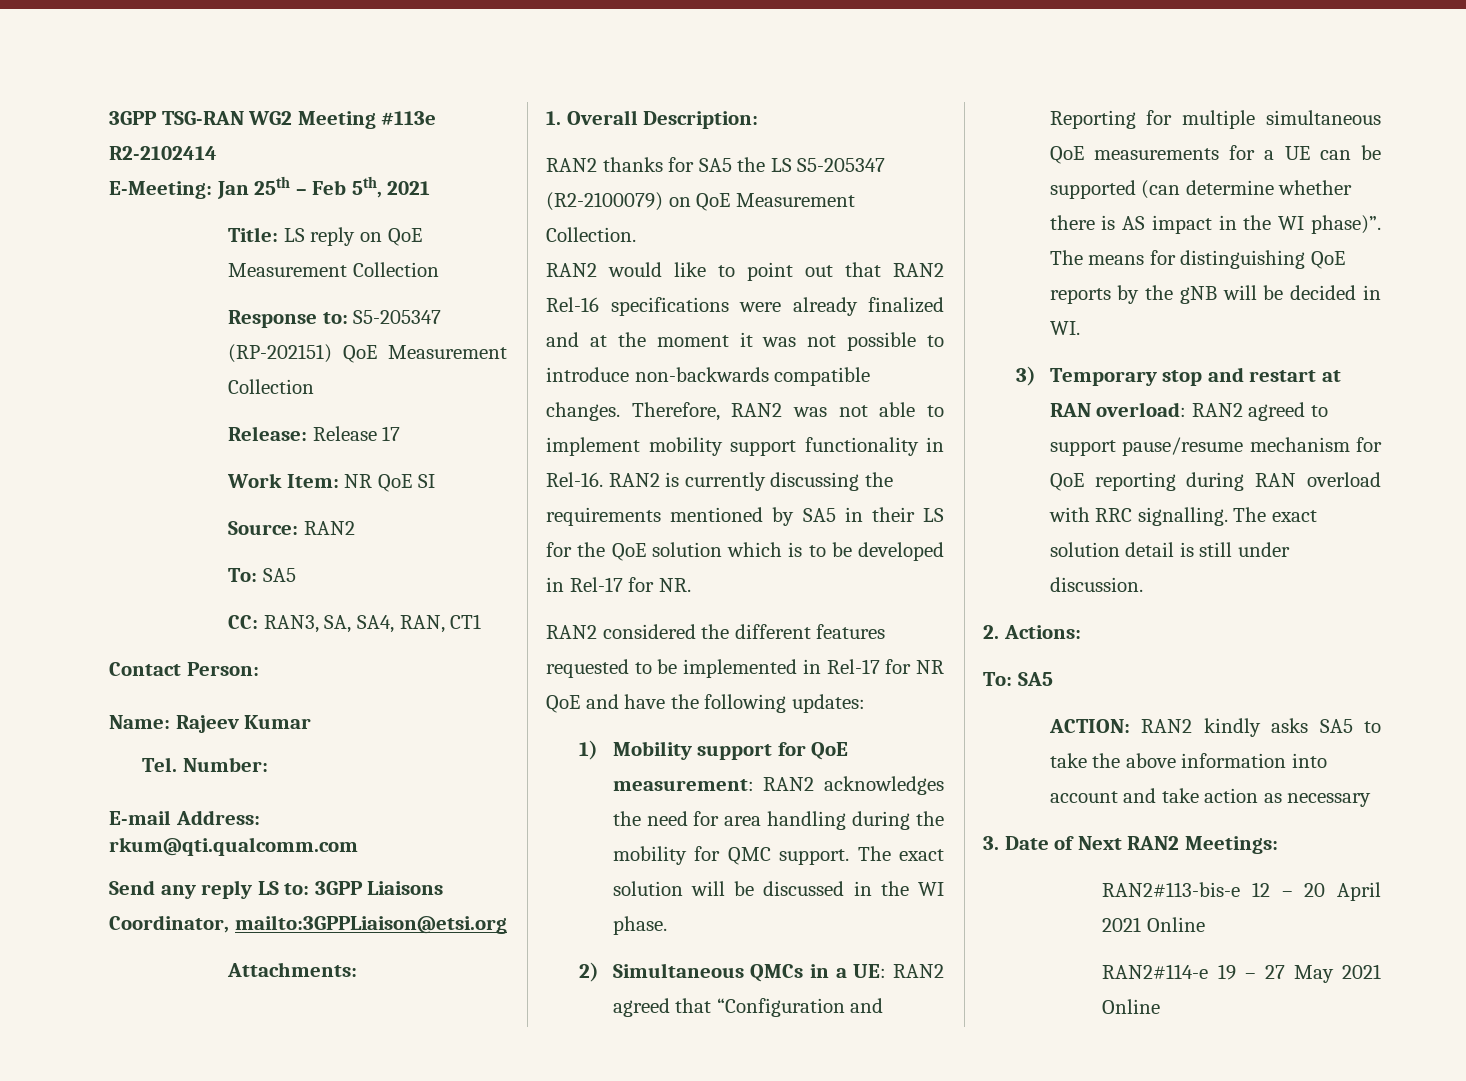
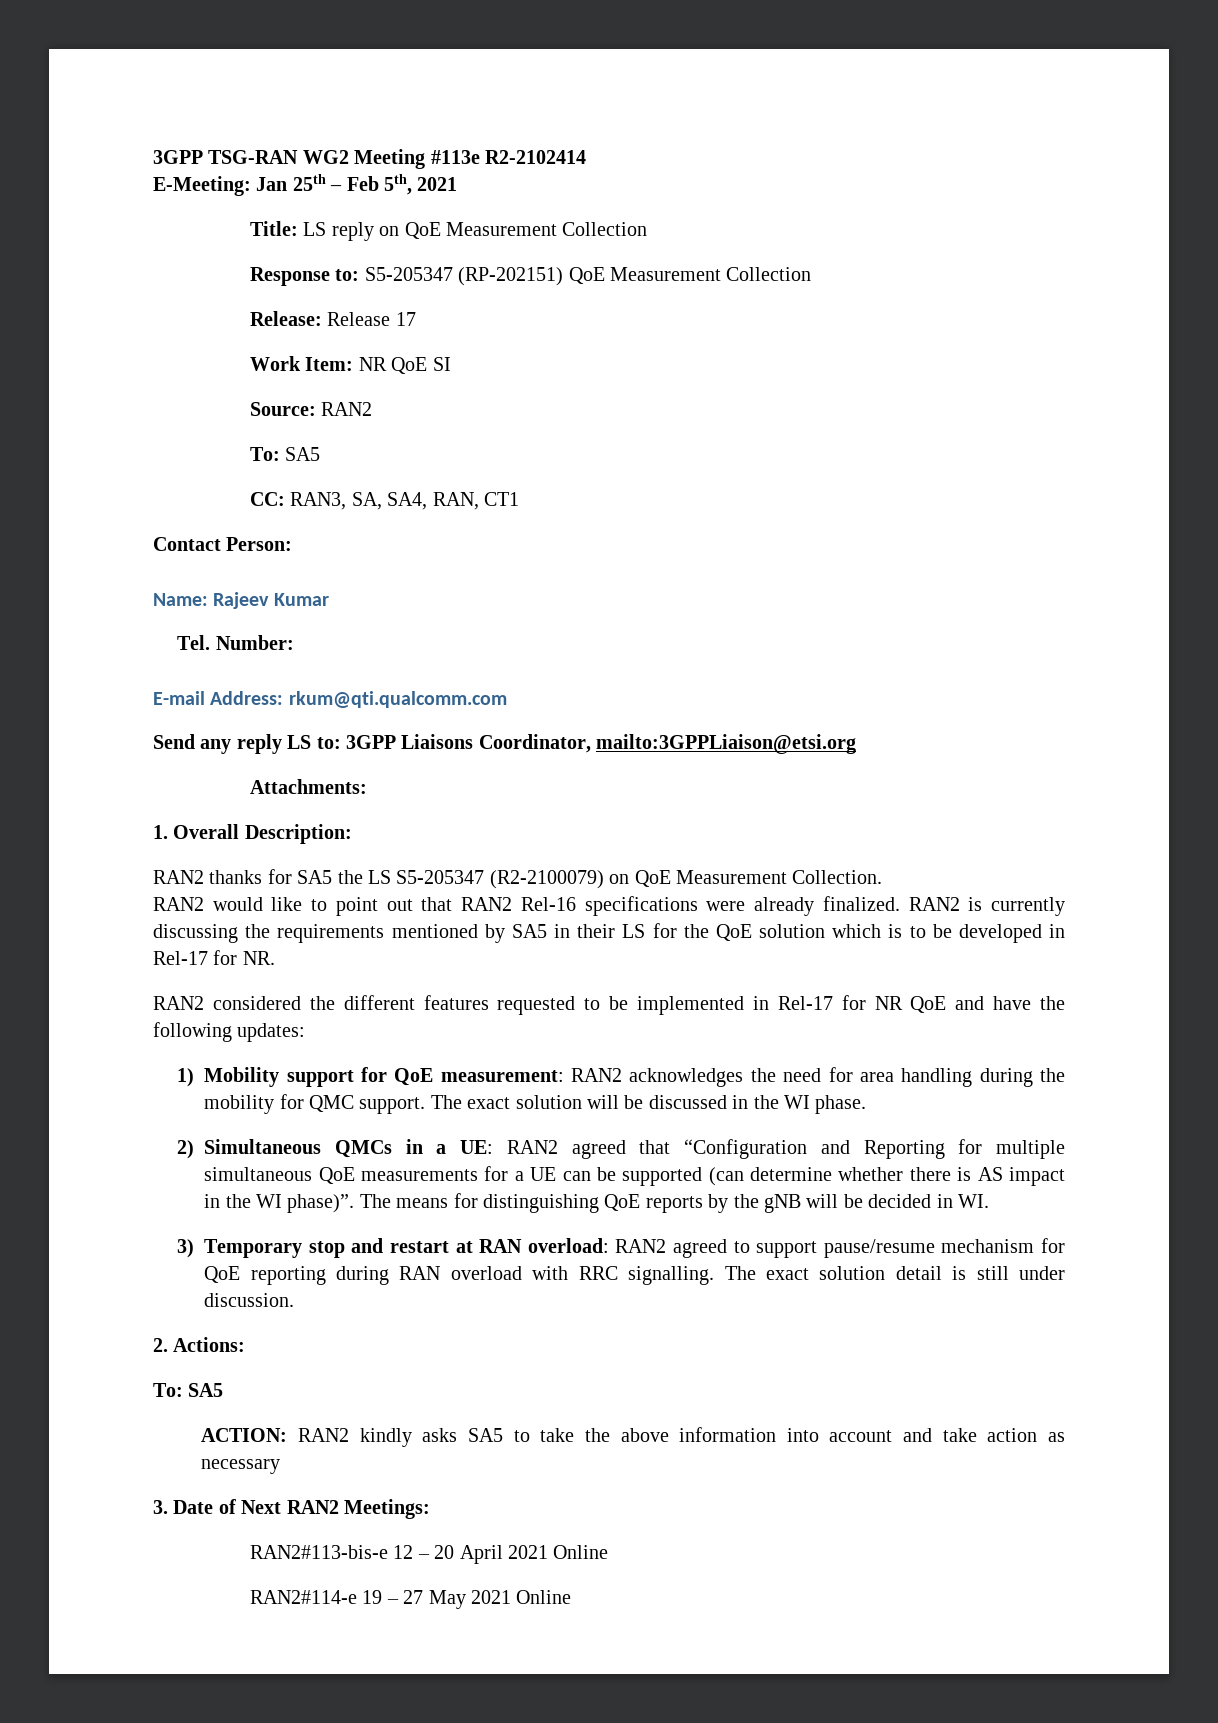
[868,297,944,313] [546,332,944,351] [546,367,871,386] [546,402,945,421] [546,437,944,456] [546,472,603,487] finalized and at the moment it was not possible to introduce non-backwards compatible changes. Therefore, RAN2 was not able to implement mobility support functionality in Rel-16. -> [822,896,900,911] finalized.

